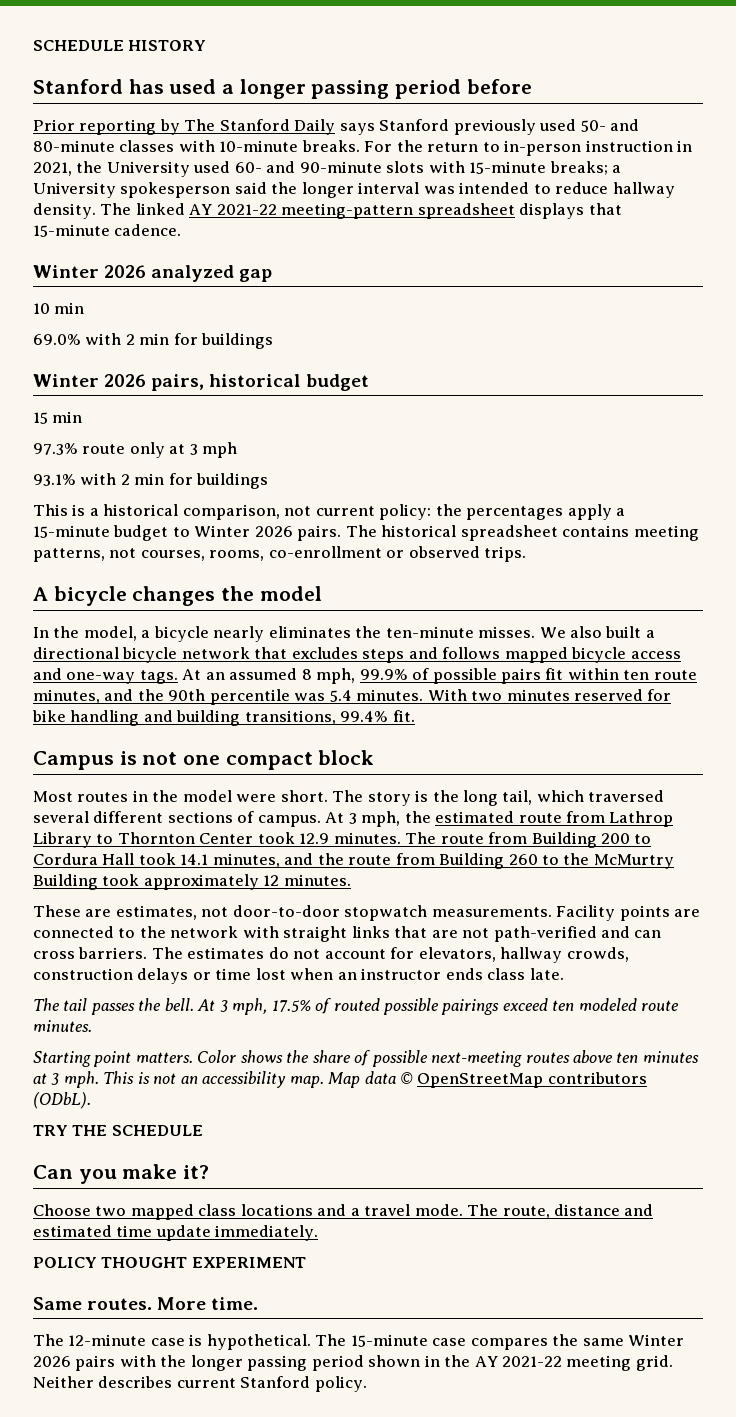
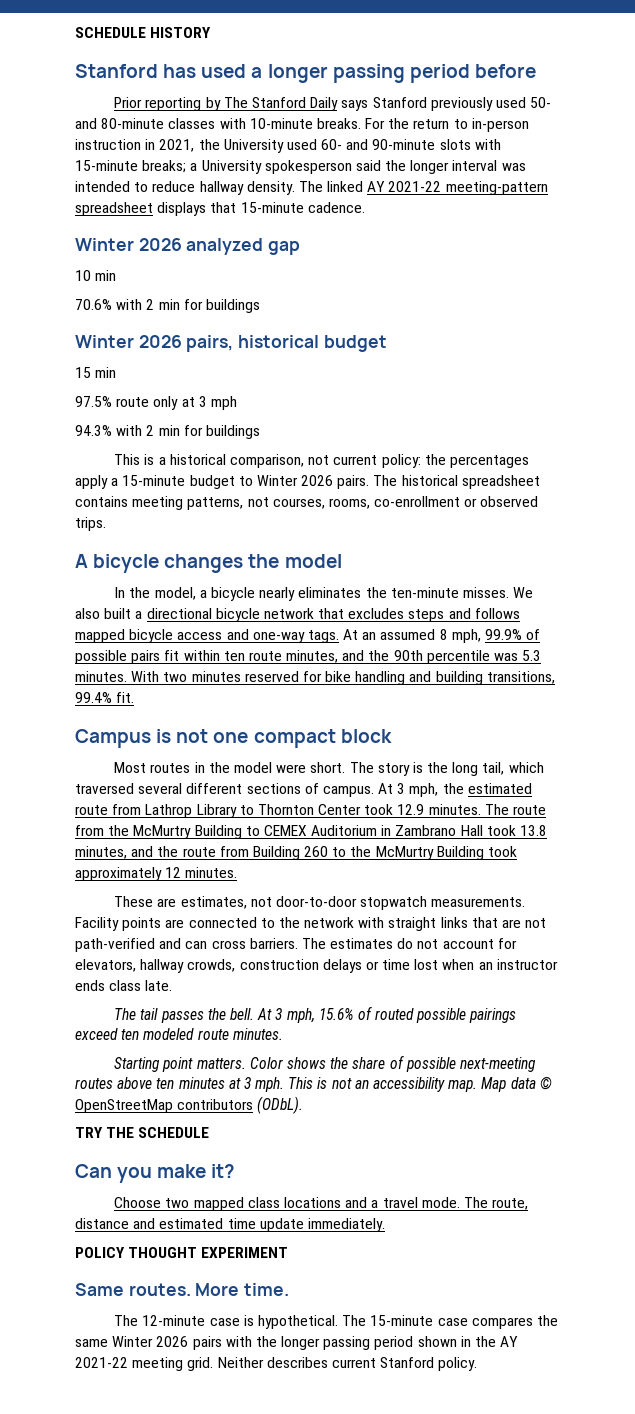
[33,334,81,345] 69.0% -> [75,299,112,310] 70.6%
[33,443,78,455] 97.3% -> [75,396,112,407] 97.5%
[33,474,76,486] 93.1% -> [75,425,112,436] 94.3%
[329,690,352,702] 5.4 -> [522,650,542,661] 5.3
[531,832,652,848] [33,853,98,865] Building 200 to Cordura -> [108,825,457,839] the McMurtry Building to CEMEX Auditorium in Zambrano
[180,854,209,865] 14.1 -> [520,825,548,836] 13.8
[271,1000,311,1012] 17.5% -> [318,1008,354,1020] 15.6%

